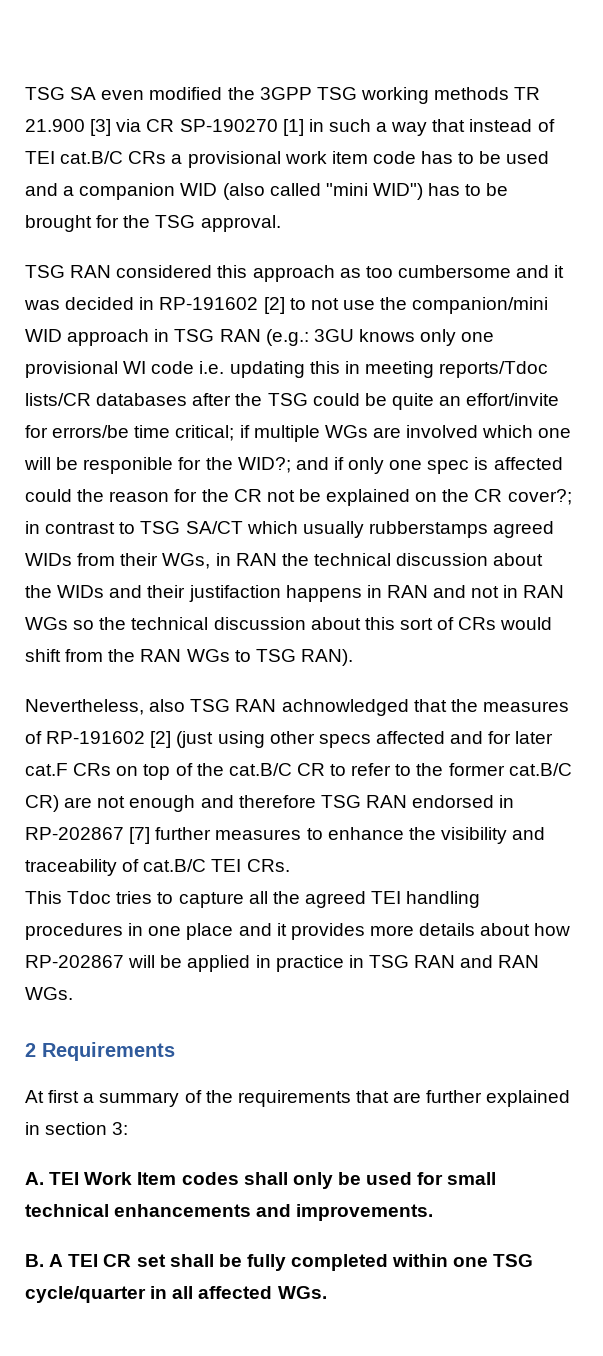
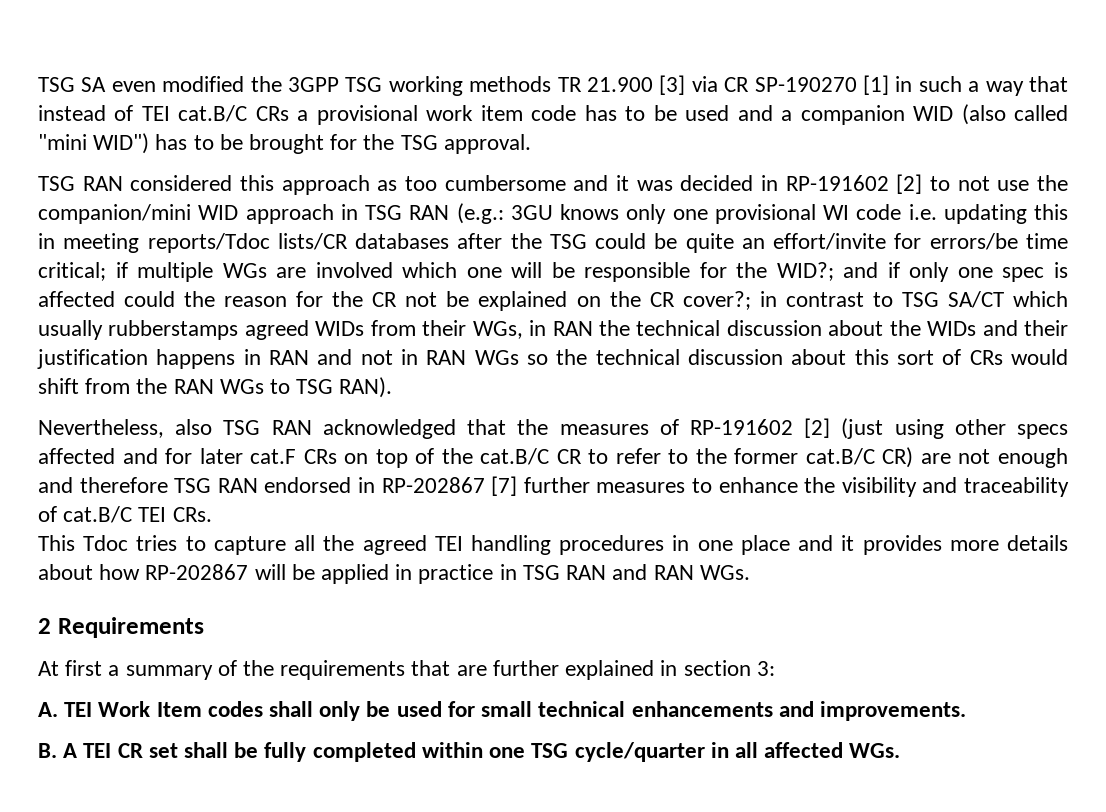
[83,457,174,474] responible -> [584,262,691,282] responsible
[188,585,281,602] justifaction -> [37,349,148,369] justification
[281,699,409,716] achnowledged -> [322,419,456,439] acknowledged

